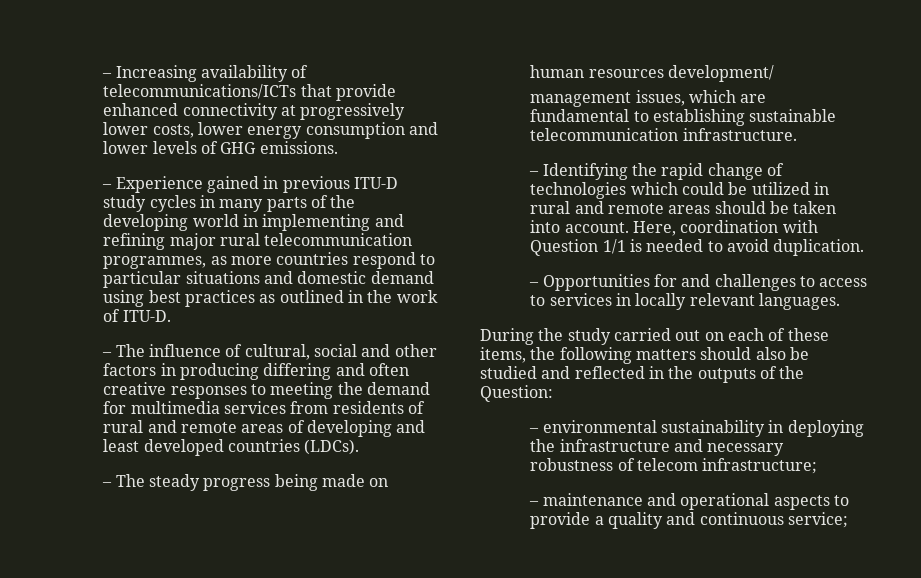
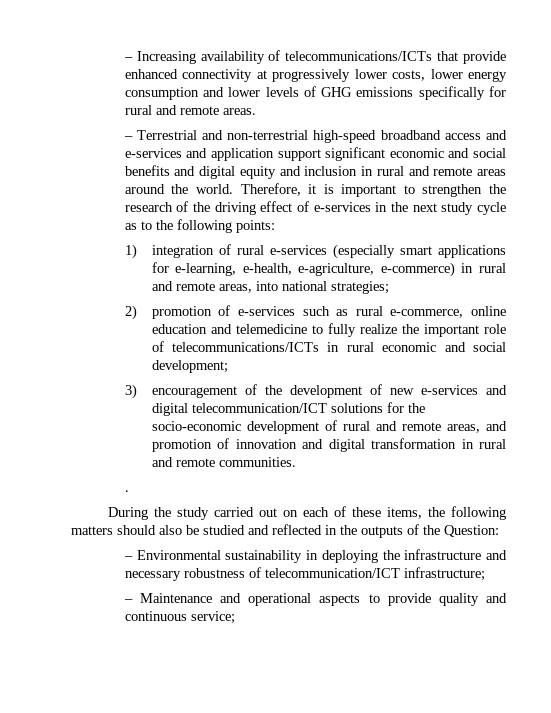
[259,141,338,154] [102,176,399,193] [103,195,356,212] [103,214,404,231] [103,233,413,250] [103,252,436,269] [103,271,434,288] [103,290,438,307] [103,309,171,322] [102,344,437,360] [103,363,410,380] [103,382,431,399] [103,401,426,414] [103,420,426,437] [103,439,360,456] [102,474,389,491] [530,65,775,82] [530,90,767,107] [530,109,837,126] [530,128,797,141] [529,163,785,180] [530,182,810,199] emissions. // – Experience gained in previous ITU-D study cycles in many parts of the developing world in implementing and refining major rural telecommunication programmes, as more countries respond to particular situations and domestic demand using best practices as outlined in the work of ITU-D. // – The influence of cultural, social and other factors in producing differing and often creative responses to meeting the demand for multimedia services from residents of rural and remote areas of developing and least developed countries (LDCs). // – The steady progress being made on human resources development/ // management issues, which are fundamental to establishing sustainable telecommunication infrastructure. // – Identifying the rapid change of technologies which could be utilized -> [356,86,506,100] [124,105,256,115] [123,130,507,143] [124,147,507,161] [124,165,358,179] emissions specifically for rural and remote areas. // – Terrestrial and non-terrestrial high-speed broadband access and e-services and application support significant economic and social benefits and digital equity and inclusion
[714,201,837,214] [530,220,818,236] [530,239,865,256] [529,274,868,291] [530,293,841,310] should be taken into account. Here, coordination with Question 1/1 is needed to avoid duplication. // – Opportunities for and challenges to access to services in locally relevant languages. -> [124,183,507,197] [124,201,506,215] [124,219,275,233] [124,244,506,259] [151,262,506,277] [151,281,389,294] [124,305,506,320] [151,323,507,337] [151,341,506,352] [151,360,228,373] [124,384,508,399] [151,402,425,416] [151,420,508,434] [151,438,507,452] [151,457,296,467] [124,490,129,492] around the world. Therefore, it is important to strengthen the research of the driving effect of e-services in the next study cycle as to the following points: // 1) integration of rural e-services (especially smart applications for e-learning, e-health, e-agriculture, e-commerce) in rural and remote areas, into national strategies; // 2) promotion of e-services such as rural e-commerce, online education and telemedicine to fully realize the important role of telecommunications/ICTs in rural economic and social development; // 3) encouragement of the development of new e-services and digital telecommunication/ICT solutions for the socio-economic development of rural and remote areas, and promotion of innovation and digital transformation in rural and remote communities. // .
[542,420,657,433] environmental -> [136,550,221,560] Environmental
[637,458,699,471] telecom -> [264,568,400,578] telecommunication/ICT
[542,493,643,506] maintenance -> [139,593,212,603] Maintenance
[594,516,604,525] a -> (431, 599) none

